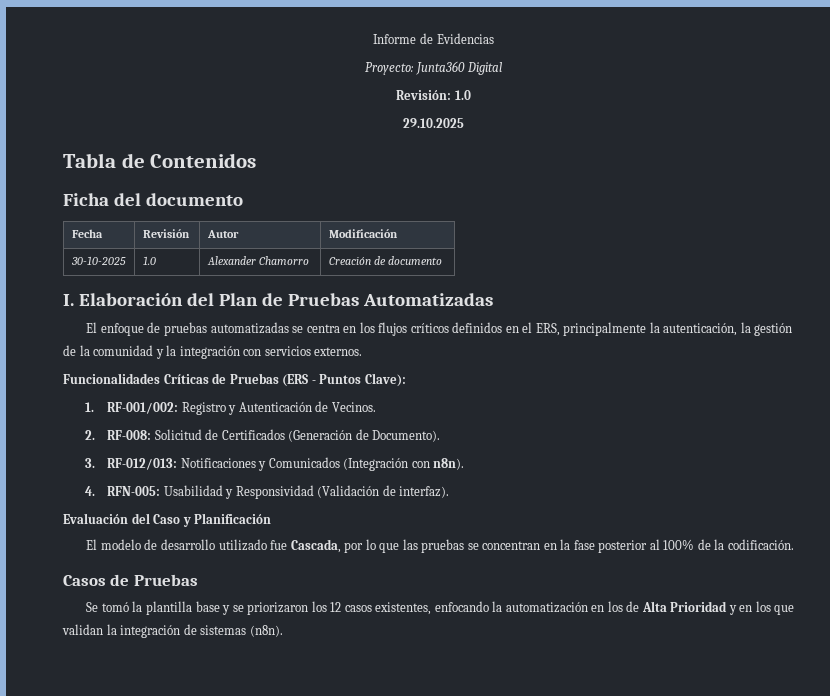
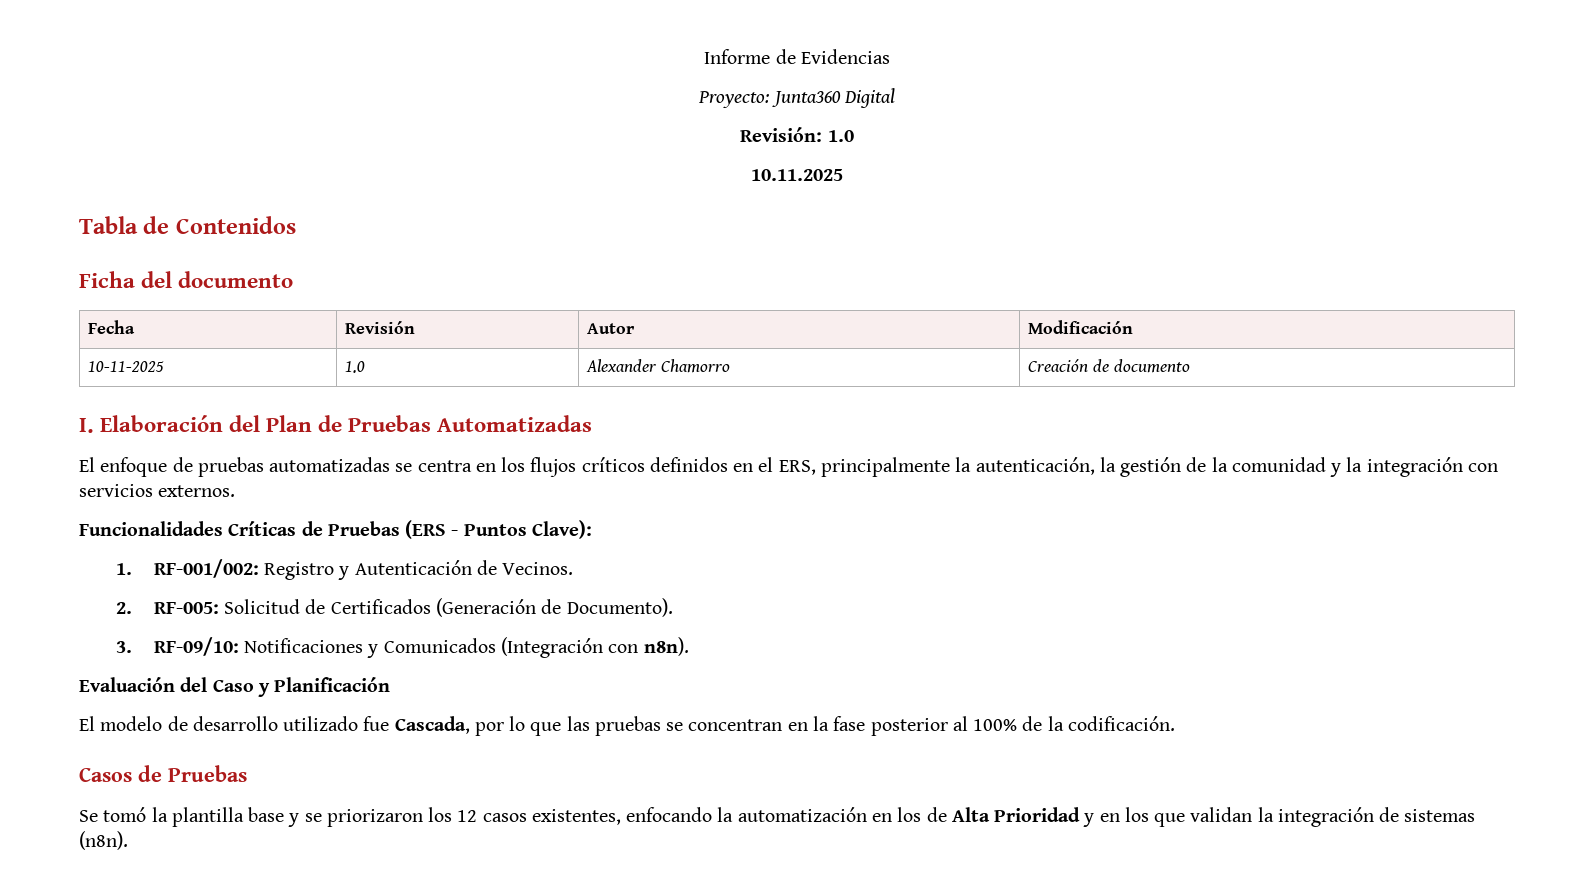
[403,118,464,128] 29.10.2025 -> [751,169,843,181] 10.11.2025
[70,256,126,265] 30-10-2025 -> [88,361,165,372] 10-11-2025
[107,430,152,440] RF-008: -> [153,602,219,614] RF-005:
[107,458,178,470] RF-012/013: -> [153,637,239,656] RF-09/10:
[85,485,450,499] // 4. RFN-005: Usabilidad y Responsividad (Validación de interfaz). -> (689, 646) none

